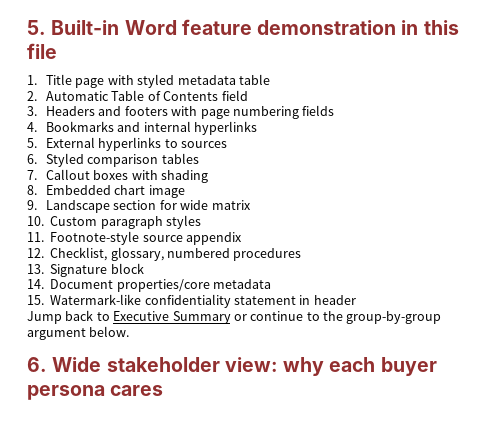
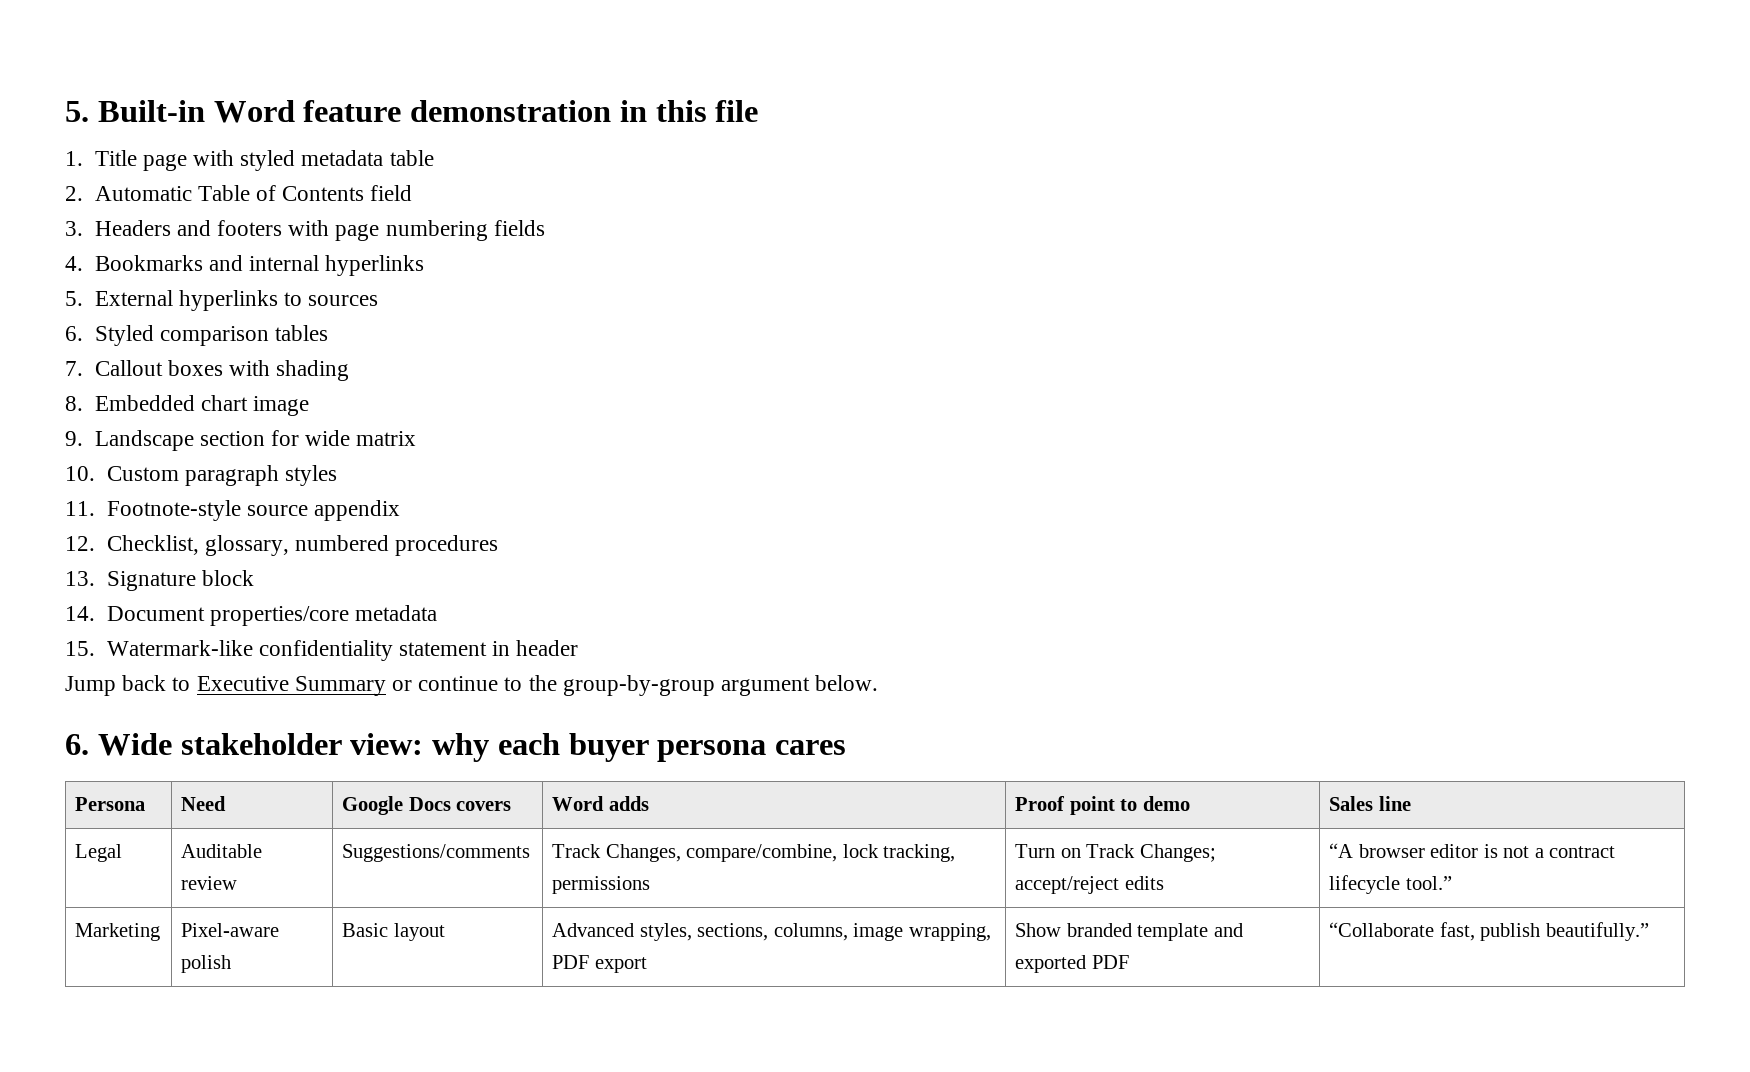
(164, 390) none -> [75,797,146,811] [181,796,227,811] [342,796,512,815] [552,796,649,811] [1015,796,1190,815] [1329,796,1411,811] [75,844,123,862] [181,844,263,858] [181,876,238,890] [342,844,531,862] [552,844,956,862] [552,876,651,894] [1015,844,1216,862] [1015,876,1164,894] [1329,843,1616,858] [1329,875,1452,894] [75,923,161,941] [181,923,280,937] [181,955,232,973] [342,923,445,941] [552,923,991,941] [552,955,647,973] [1015,923,1243,941] [1015,955,1129,973] [1329,922,1649,941] // Persona | Need | Google Docs covers | Word adds | Proof point to demo | Sales line // Legal | Auditable review | Suggestions/comments | Track Changes, compare/combine, lock tracking, permissions | Turn on Track Changes; accept/reject edits | “A browser editor is not a contract lifecycle tool.” // Marketing | Pixel-aware polish | Basic layout | Advanced styles, sections, columns, image wrapping, PDF export | Show branded template and exported PDF | “Collaborate fast, publish beautifully.”

